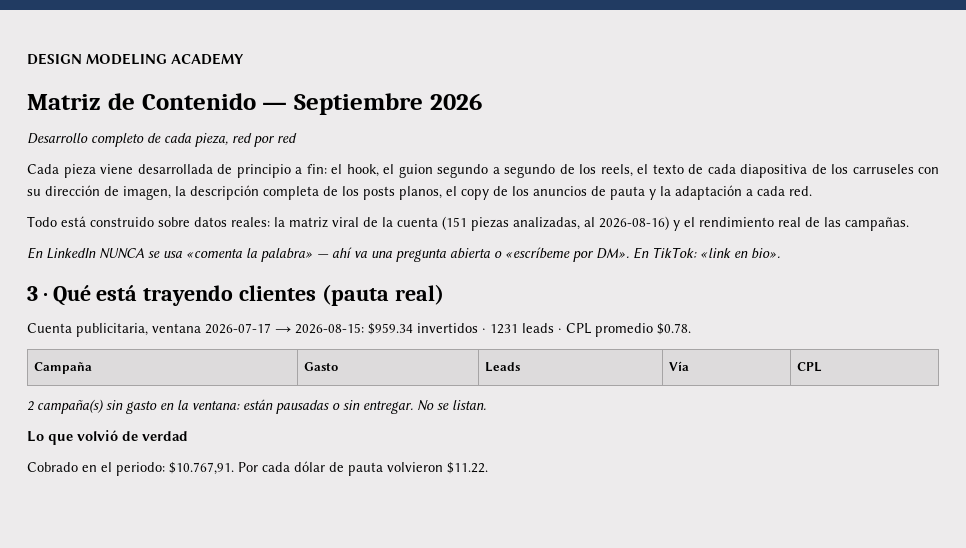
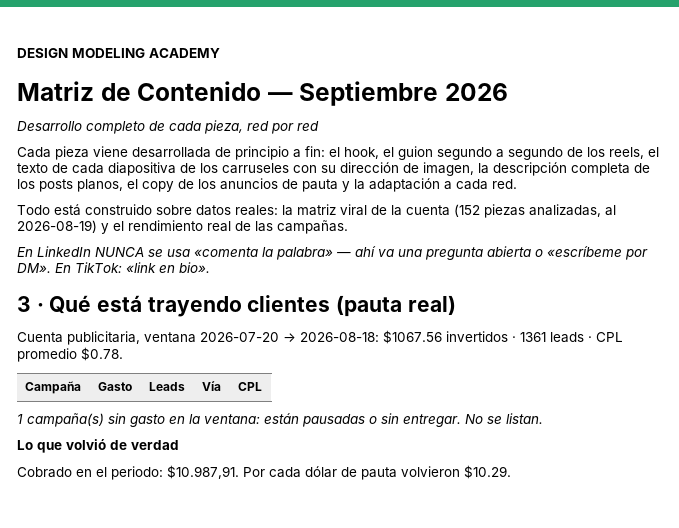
[442,216,467,230] (151 -> [454,204,480,217] (152
[599,216,669,230] 2026-08-16) -> [17,220,97,233] 2026-08-19)
[205,323,413,335] 2026-07-17 → 2026-08-15: $959.34 -> [200,330,442,344] 2026-07-20 → 2026-08-18: $1067.56
[490,324,518,334] 1231 -> [520,332,546,342] 1361
[27,401,34,411] 2 -> [17,414,23,424] 1
[169,462,234,475] $10.767,91. -> [167,465,239,479] $10.987,91.
[447,462,488,474] $11.22. -> [464,465,511,479] $10.29.

